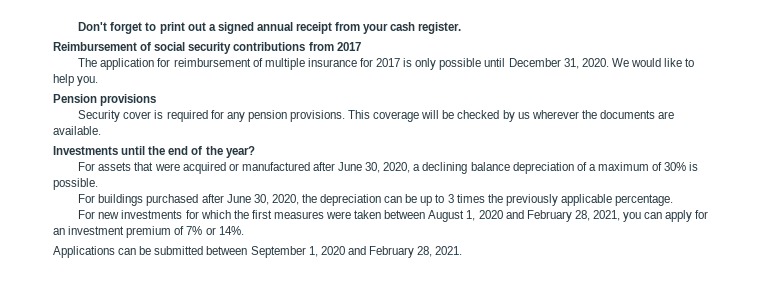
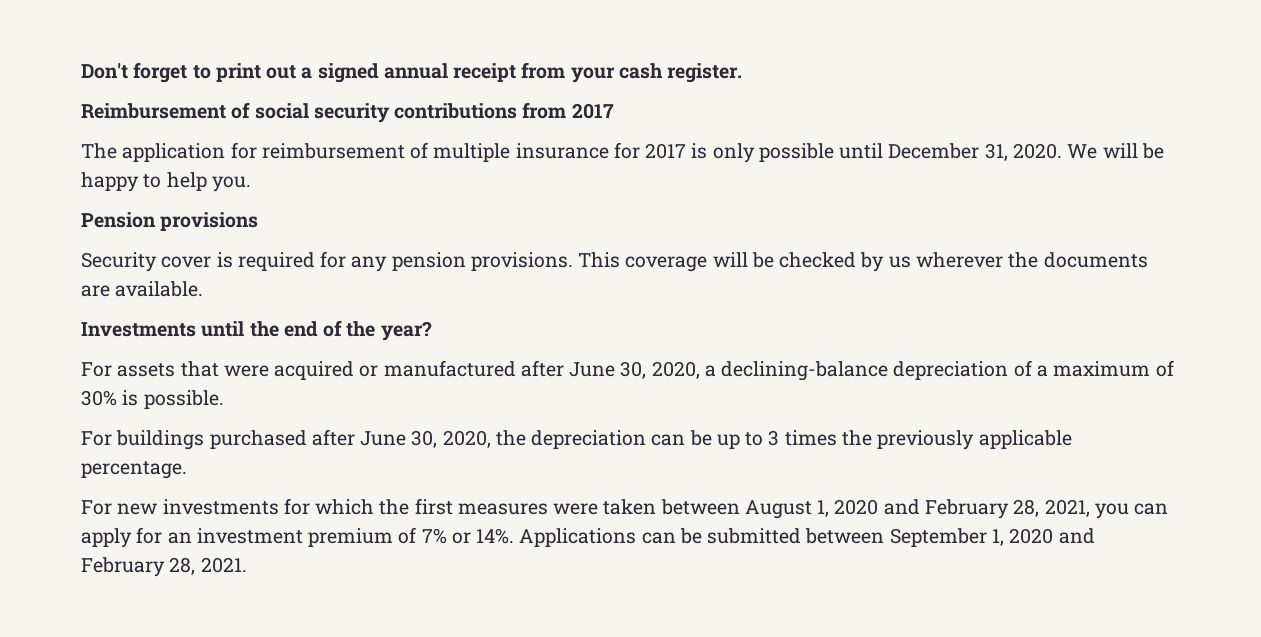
[630,58,683,67] would like -> [1102,143,1164,159] [81,172,139,192] will be happy
[422,162,510,174] declining balance -> [721,361,889,381] declining-balance
(244, 230) // -> (515, 536) none

